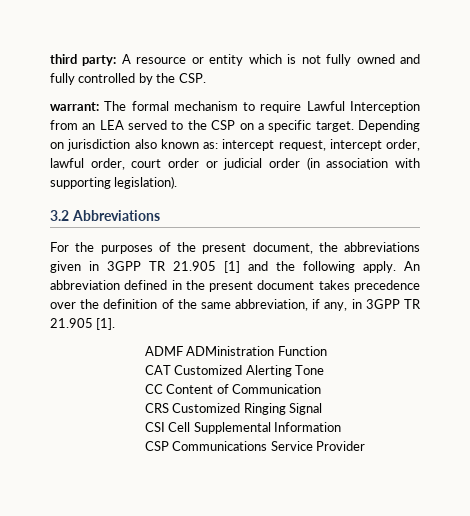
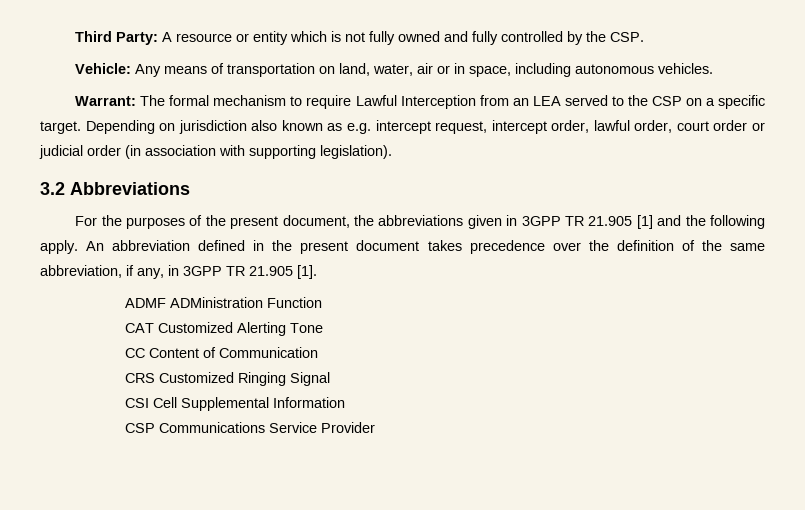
[50,54,117,66] third party: -> [75,31,159,45] Third Party:
[50,102,99,111] warrant: -> [75,63,714,77] [75,96,137,106] Vehicle: Any means of transportation on land, water, air or in space, including autonomous vehicles. // Warrant:
[203,142,218,149] as: -> [327,123,371,134] as e.g.

